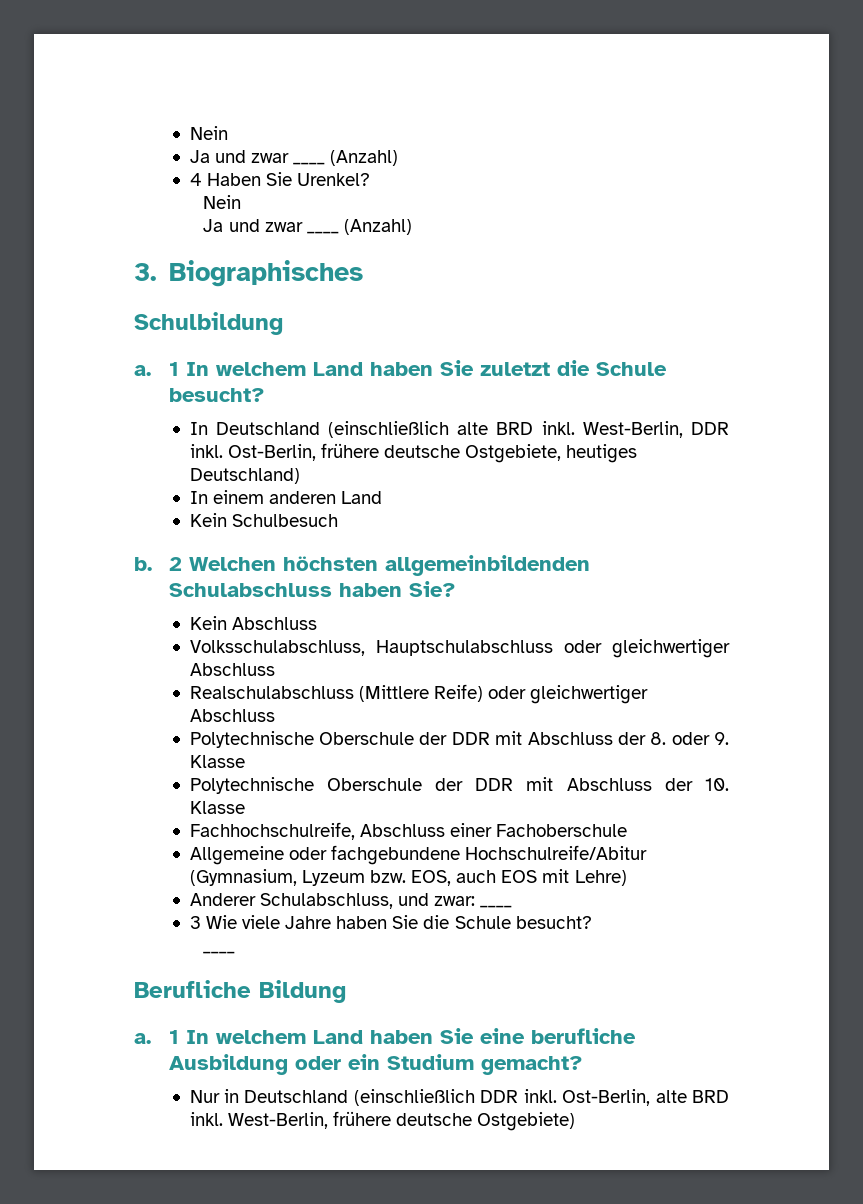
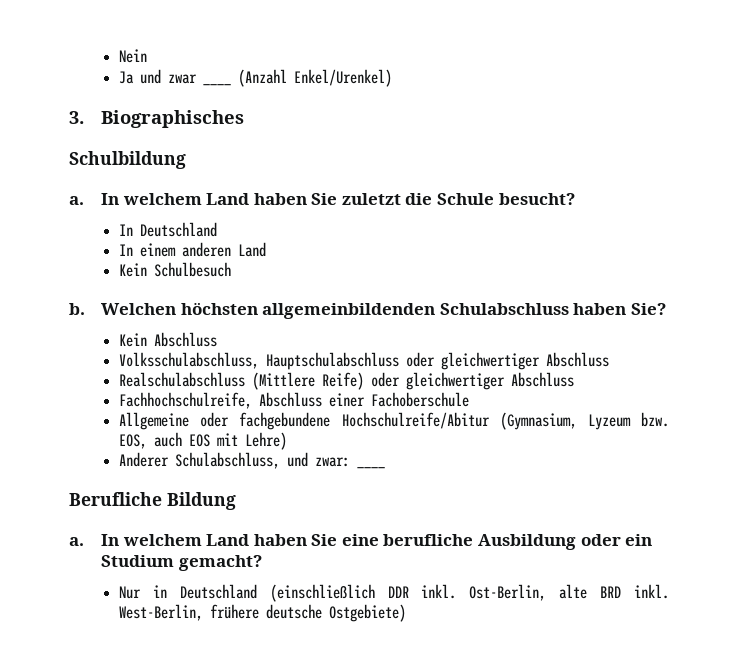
[189,126,228,140] [189,150,399,166] [189,172,371,186] [203,195,242,209] [203,219,412,235] Nein // Ja und zwar ____ (Anzahl) // 4 Haben Sie Urenkel? // Nein // Ja und zwar ____ (Anzahl) -> [119,49,148,63] [119,69,393,87] Nein // Ja und zwar ____ (Anzahl Enkel/Urenkel)
[168,362,179,376] 1 -> (84, 200) none
[328,421,730,438] [189,443,638,463] [189,468,300,484] (einschließlich alte BRD inkl. West-Berlin, DDR inkl. Ost-Berlin, frühere deutsche Ostgebiete, heutiges Deutschland) -> (218, 229) none
[168,557,182,571] 2 -> (85, 309) none
[189,731,729,748] [189,755,245,768] [189,777,730,794] [189,801,245,814] // Polytechnische Oberschule der DDR mit Abschluss der 8. oder 9. Klasse // Polytechnische Oberschule der DDR mit Abschluss der 10. Klasse -> (575, 379) none
[189,915,592,929] [203,951,236,954] // 3 Wie viele Jahre haben Sie die Schule besucht? // ____ -> (386, 467) none
[168,1030,179,1044] 1 -> (84, 541) none

